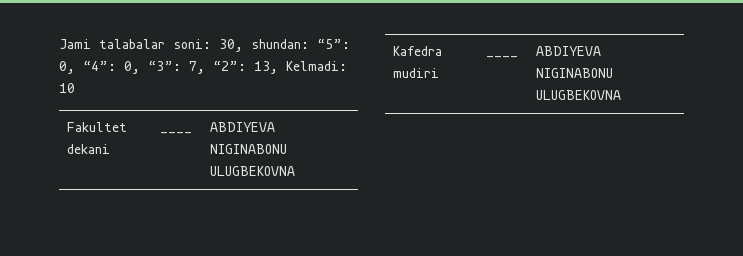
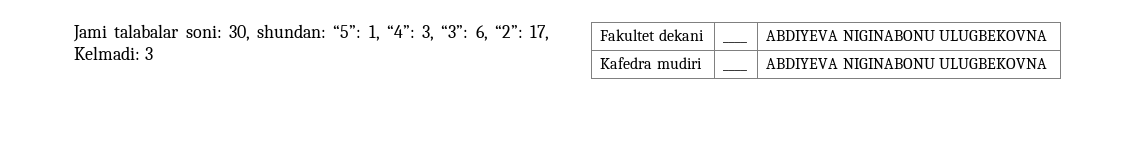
[59,61,347,74] [59,83,75,93] 0, “4”: 0, “3”: 7, “2”: 13, Kelmadi: 10 -> [368,25,549,41] [74,46,153,60] 1, “4”: 3, “3”: 6, “2”: 17, Kelmadi: 3

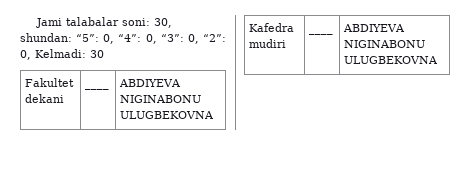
[368,25,549,41] [74,46,153,60] 1, “4”: 3, “3”: 6, “2”: 17, Kelmadi: 3 -> [103,34,226,44] [20,49,104,60] 0, “4”: 0, “3”: 0, “2”: 0, Kelmadi: 30

